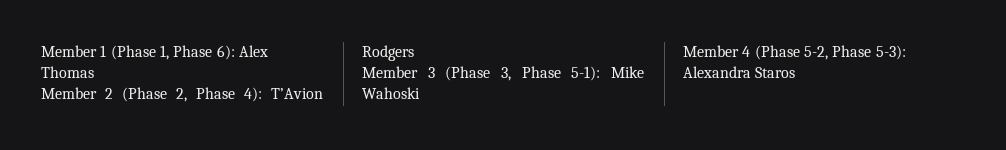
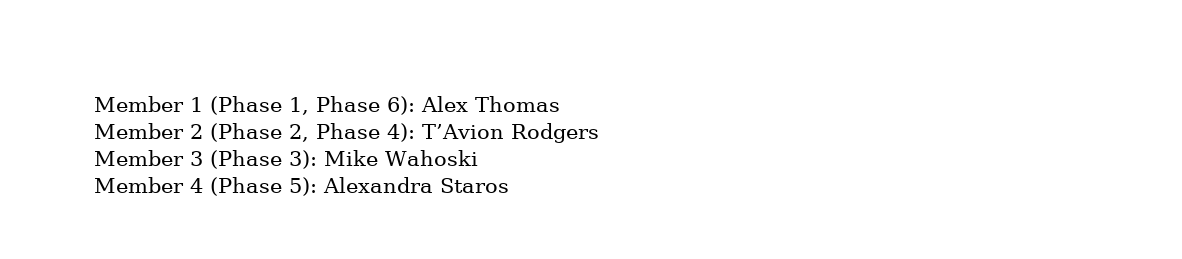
[501,66,601,81] 3, Phase 5-1): -> [289,150,317,169] 3):
[803,45,906,60] 5-2, Phase 5-3): -> [289,177,317,196] 5):

